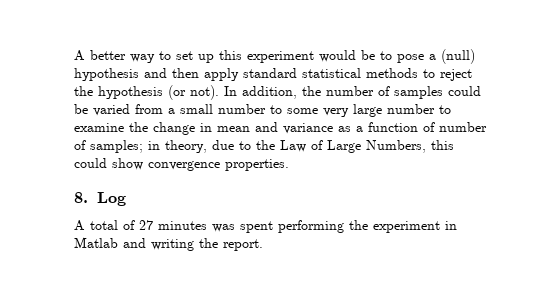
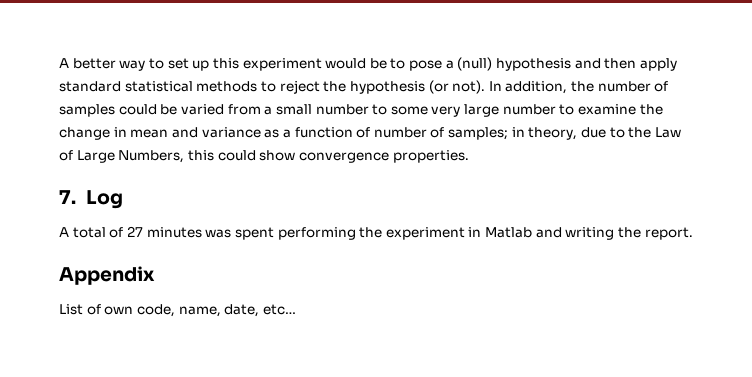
[74,192,88,203] 8. -> [59,190,76,204] 7.
(263, 245) none -> [59,266,155,285] [59,304,296,317] // Appendix // List of own code, name, date, etc…

